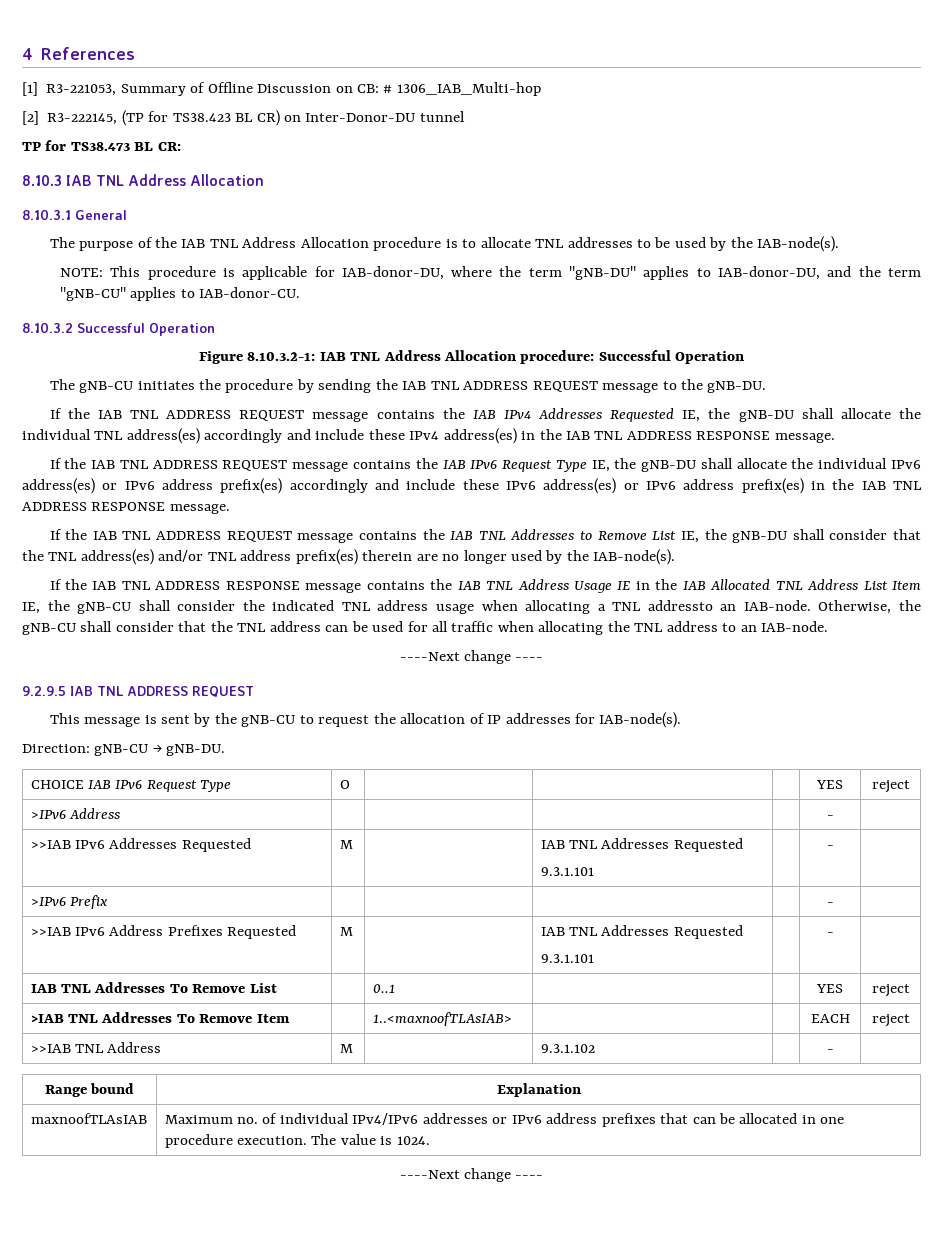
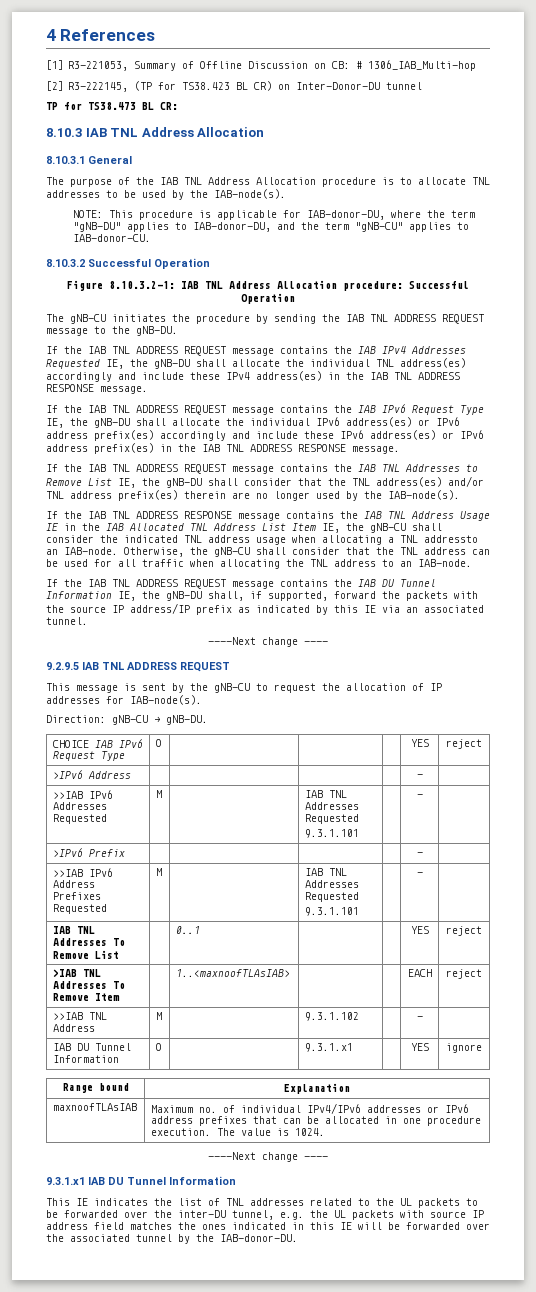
(829, 626) none -> [46,579,436,589] [46,591,478,601] [46,603,484,615] [46,617,88,625] // If the IAB TNL ADDRESS REQUEST message contains the IAB DU Tunnel Information IE, the gNB-DU shall, if supported, forward the packets with the source IP address/IP prefix as indicated by this IE via an associated tunnel.
(834, 1051) none -> [52,1043,131,1051] [52,1055,119,1063] [155,1043,162,1051] [304,1043,353,1052] [410,1043,429,1051] [446,1043,482,1053] // IAB DU Tunnel Information | O | | 9.3.1.x1 | | YES | ignore
(544, 1177) none -> [46,1176,236,1185] [46,1198,478,1208] [46,1210,484,1220] [46,1222,490,1230] [46,1234,298,1244] // 9.3.1.x1 IAB DU Tunnel Information // This IE indicates the list of TNL addresses related to the UL packets to be forwarded over the inter-DU tunnel, e.g. the UL packets with source IP address field matches the ones indicated in this IE will be forwarded over the associated tunnel by the IAB-donor-DU.

